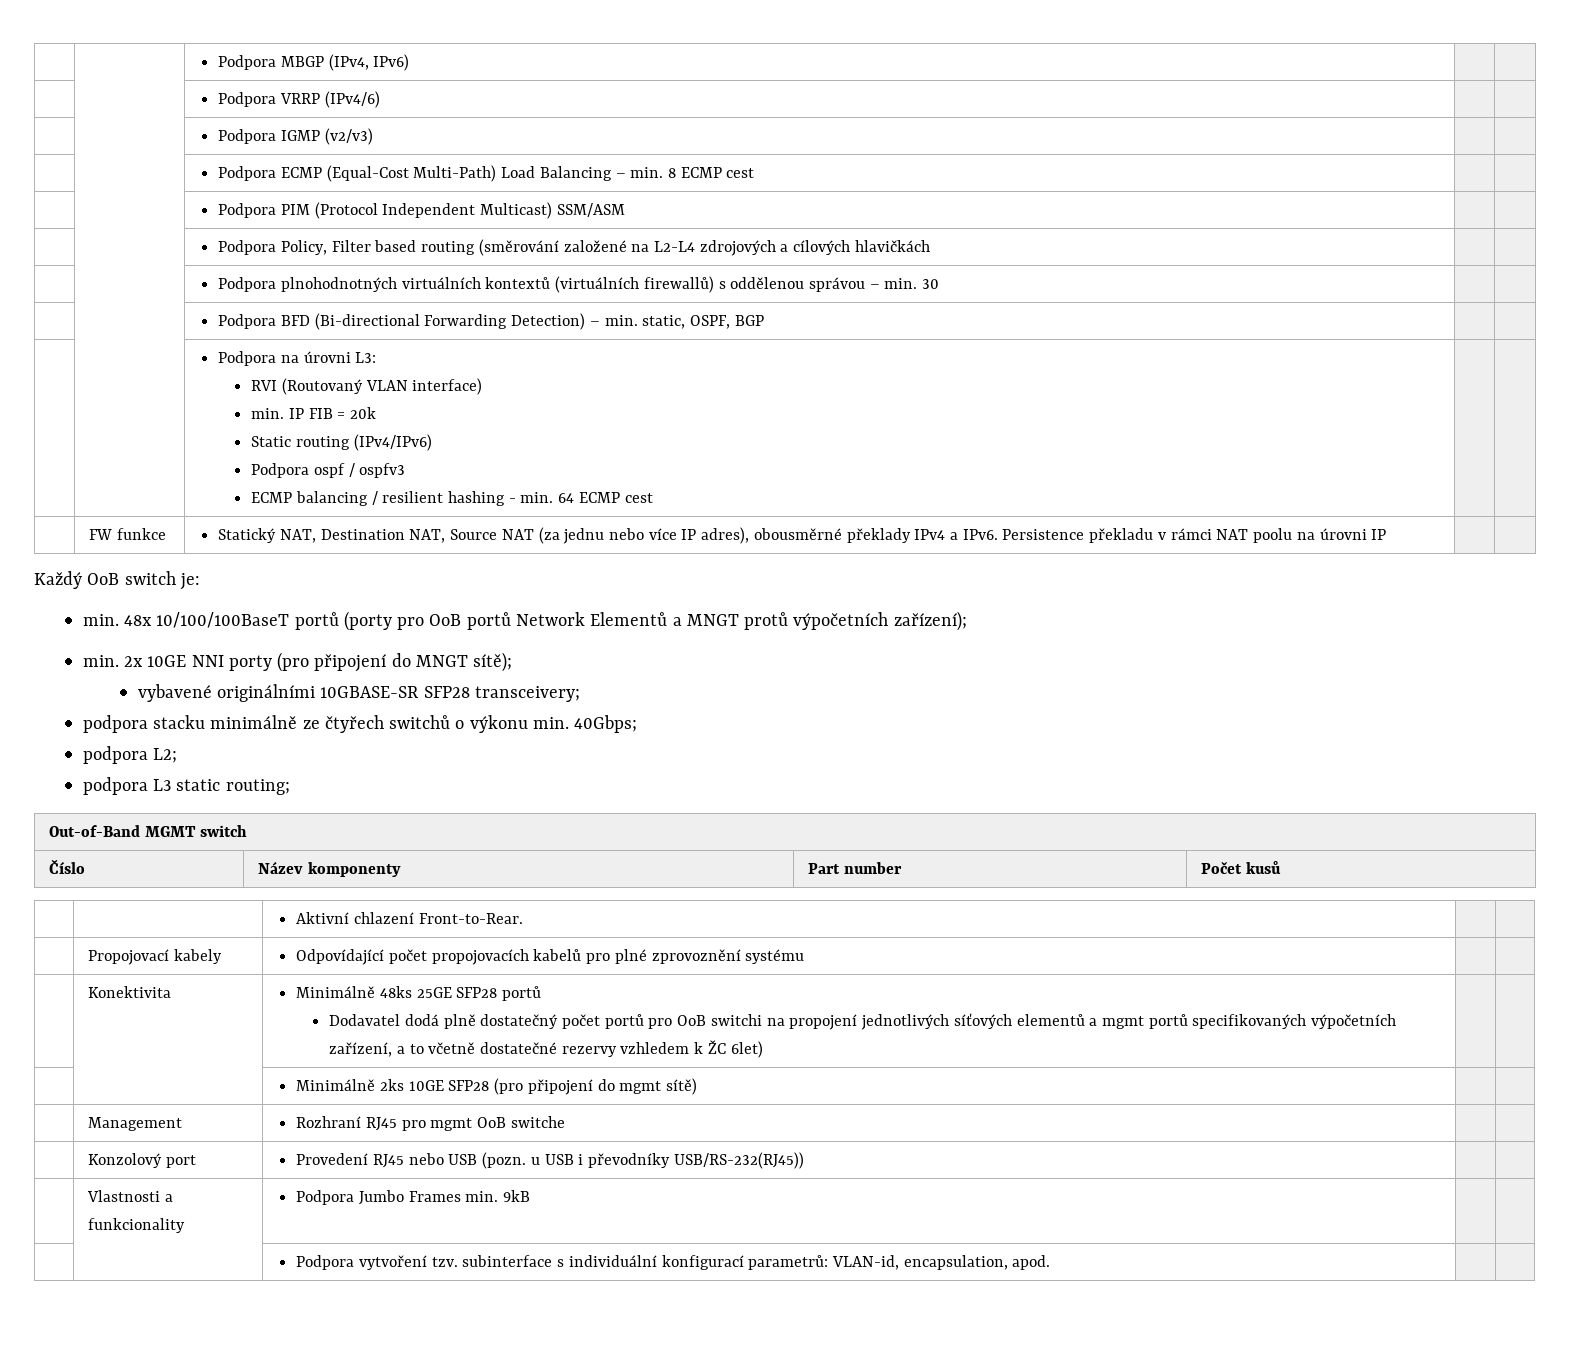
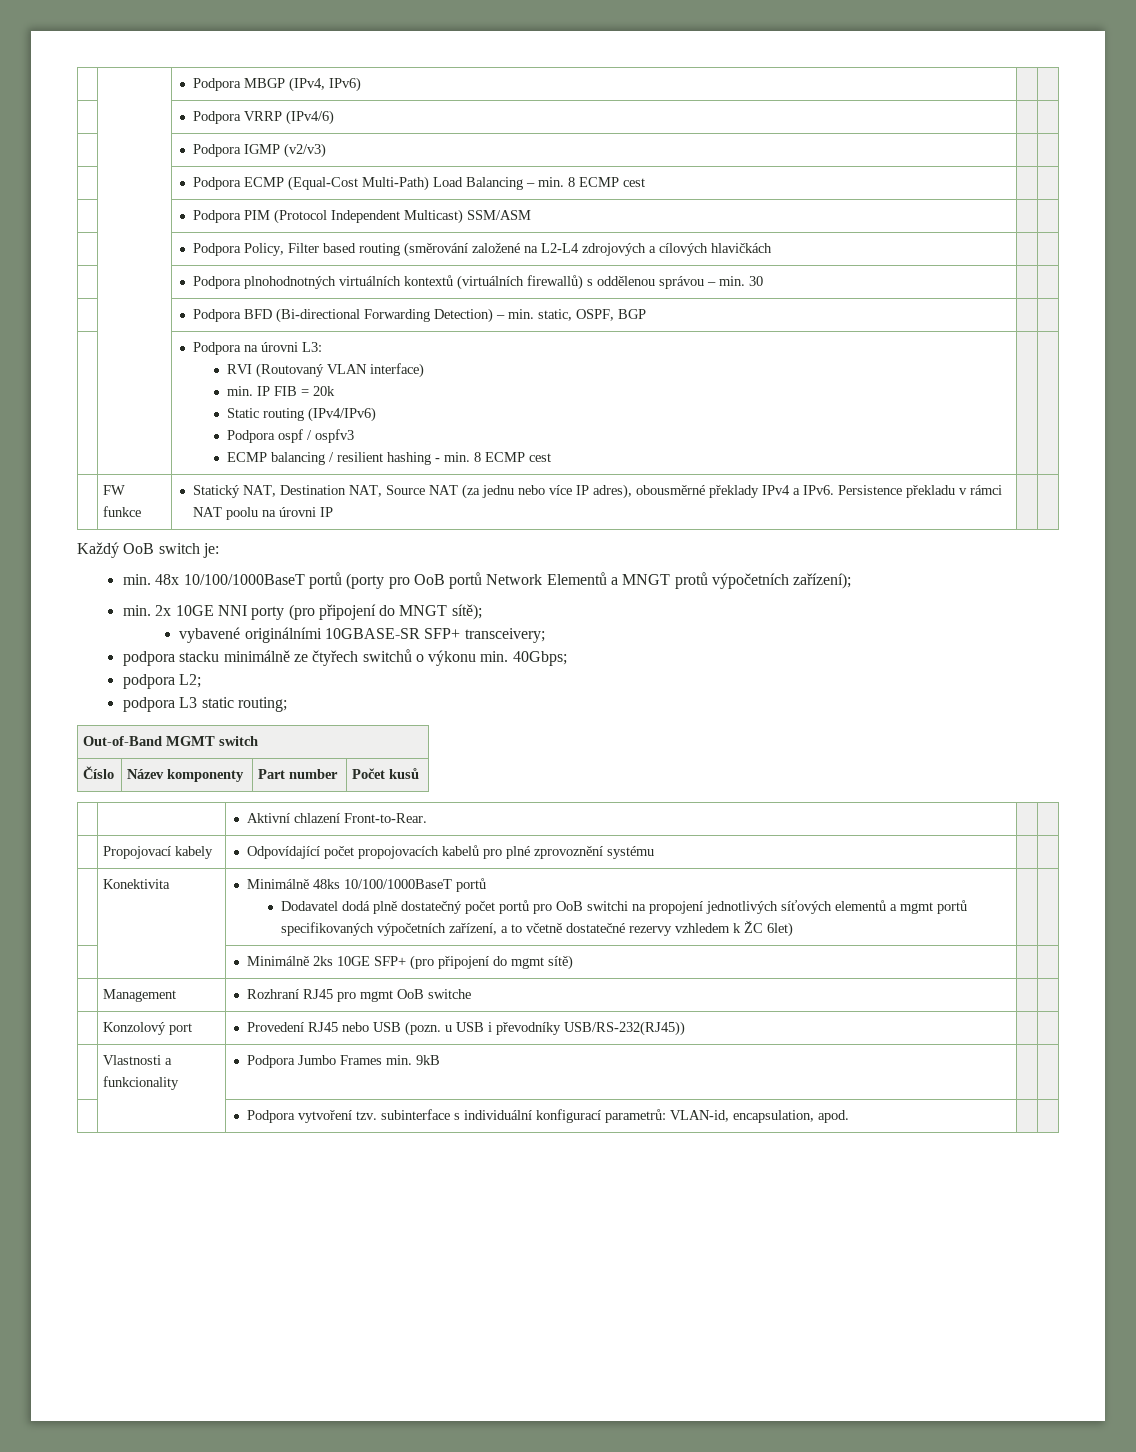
[558,493,575,503] 64 -> [474,452,482,462] 8
[156,612,290,628] 10/100/100BaseT -> [183,574,305,585] 10/100/1000BaseT
[423,686,470,698] SFP28 -> [424,628,461,639] SFP+
[416,987,498,998] 25GE SFP28 -> [344,879,453,889] 10/100/1000BaseT
[448,1080,490,1091] SFP28 -> [374,956,407,966] SFP+

